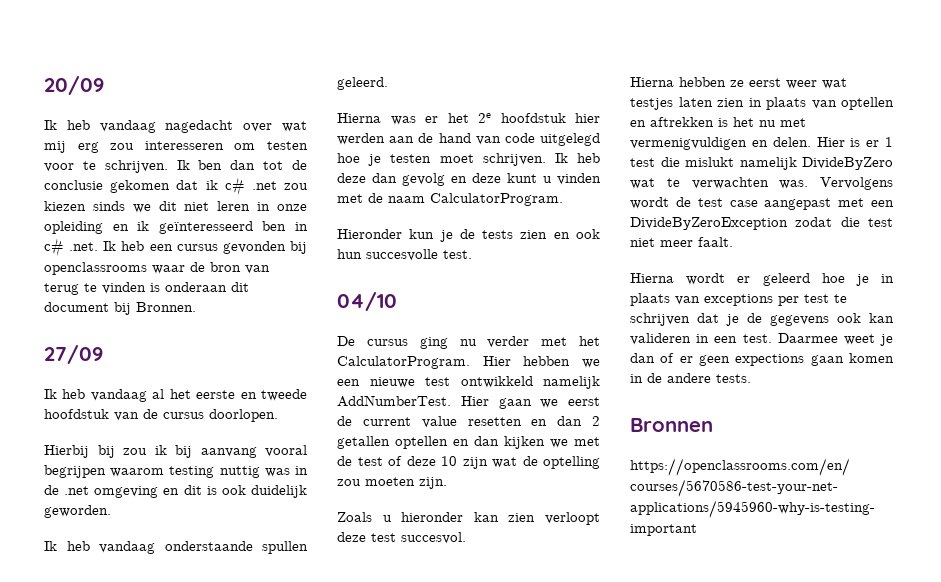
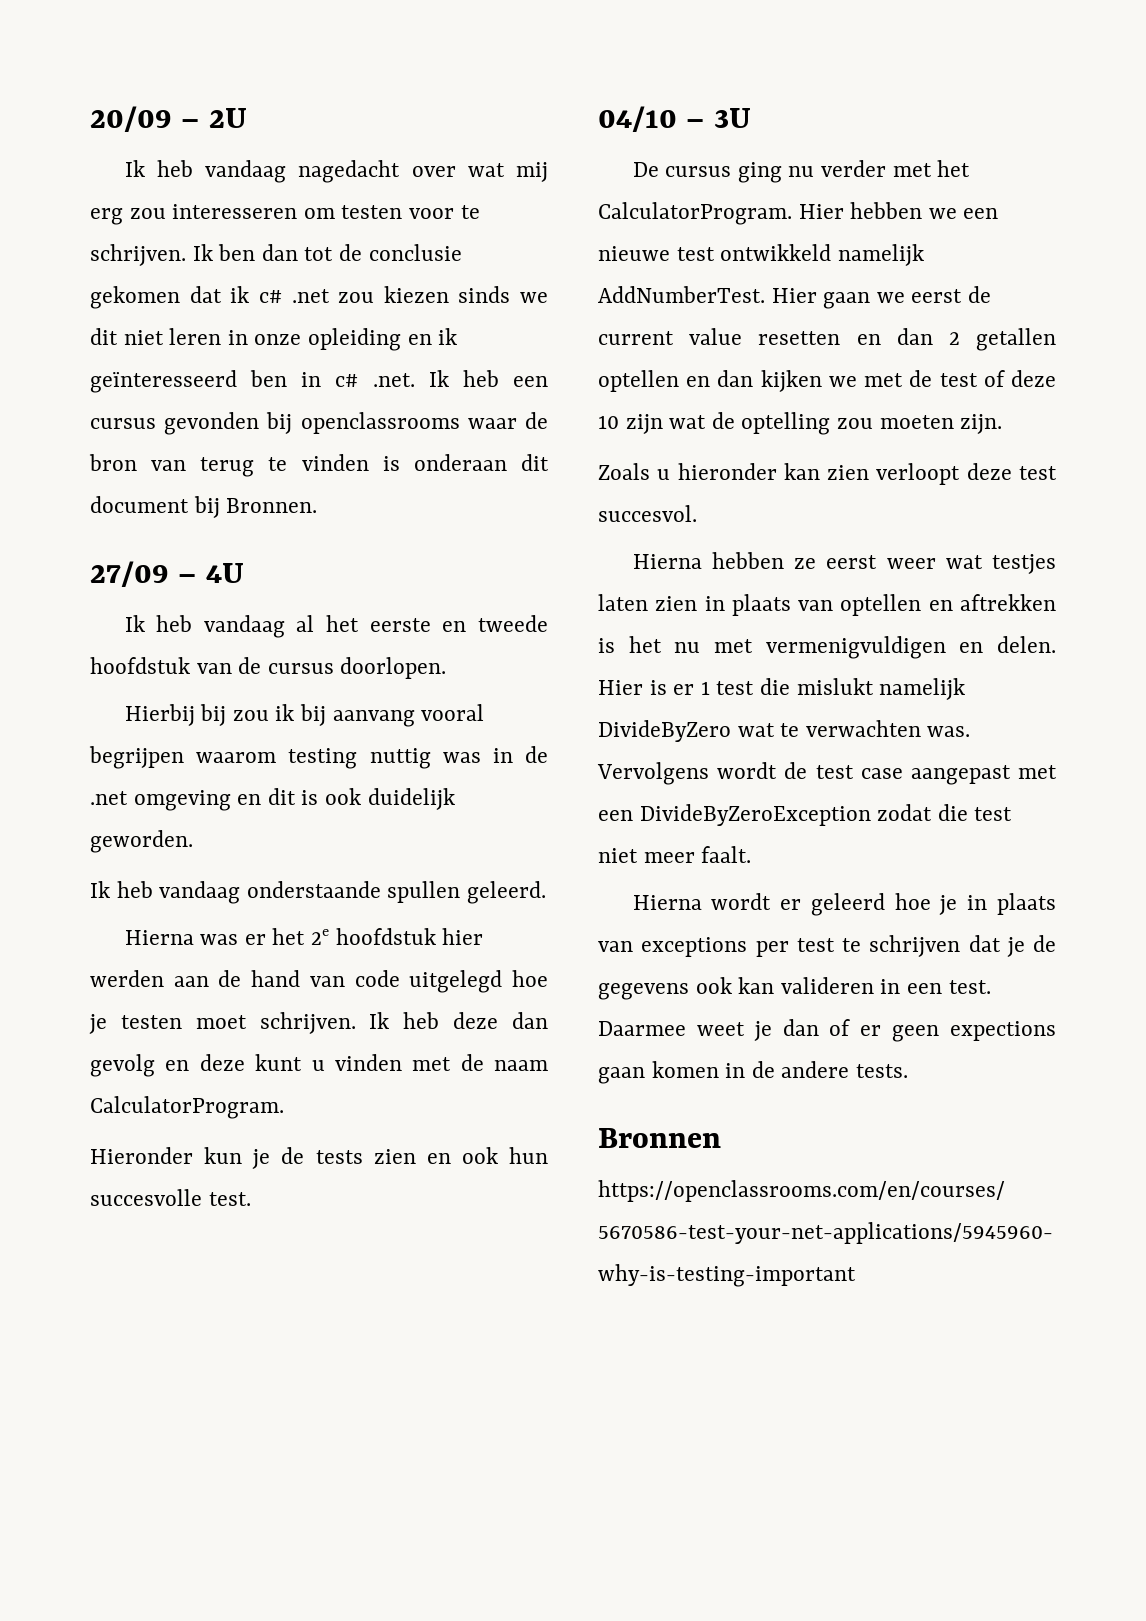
(104, 85) none -> [181,108,247,128] – 2U
(103, 354) none -> [178,563,244,583] – 4U
(397, 301) none -> [686,108,751,128] – 3U

